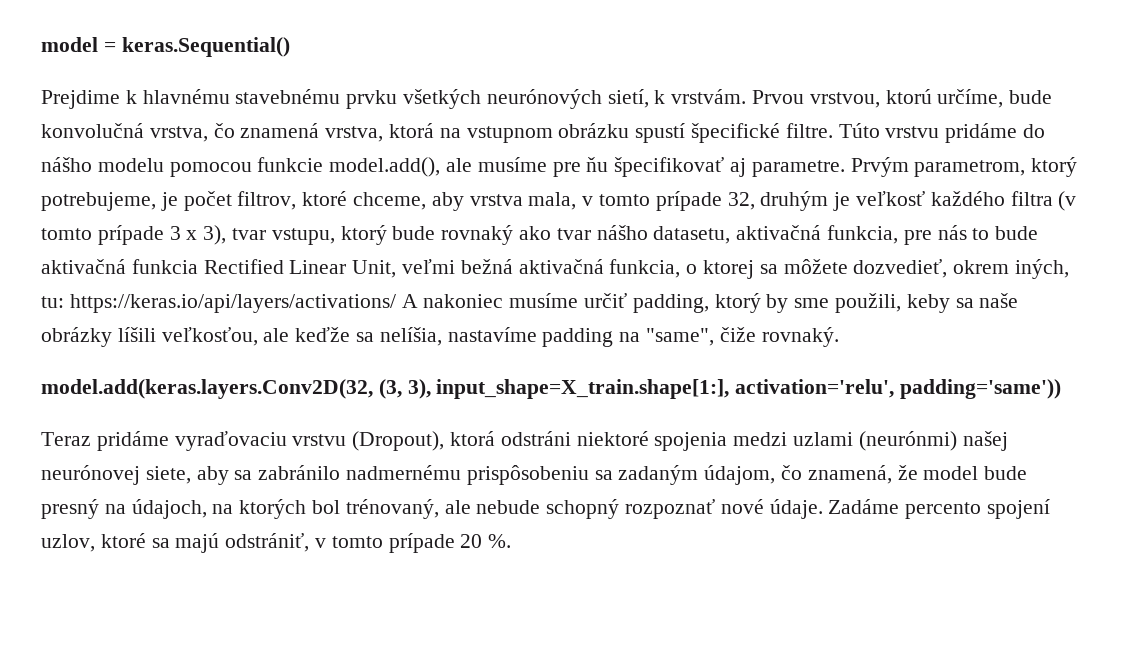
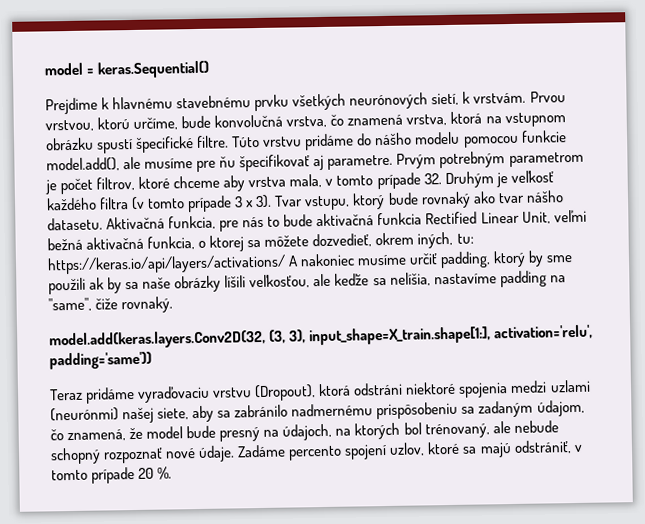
[914,157,1078,177] [41,192,156,211] parametrom, ktorý potrebujeme, -> [439,151,584,169] potrebným parametrom
[353,192,427,210] chceme, -> [173,175,221,189] chceme
[727,191,829,211] 32, druhým -> [423,171,494,189] 32. Druhým
[203,225,267,245] 3), tvar -> [255,194,304,209] 3). Tvar
[653,225,822,244] datasetu, aktivačná -> [47,216,166,231] datasetu. Aktivačná
[835,293,950,313] použili, keby -> [48,277,123,295] použili ak by
[41,465,140,485] neurónovej -> (155, 415) none

